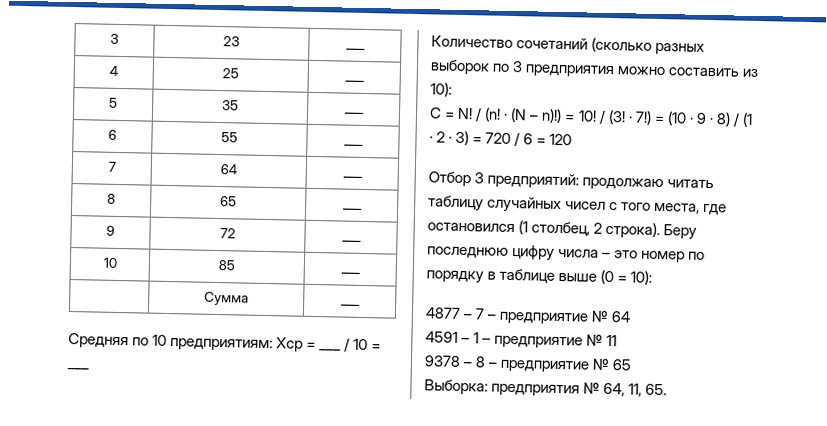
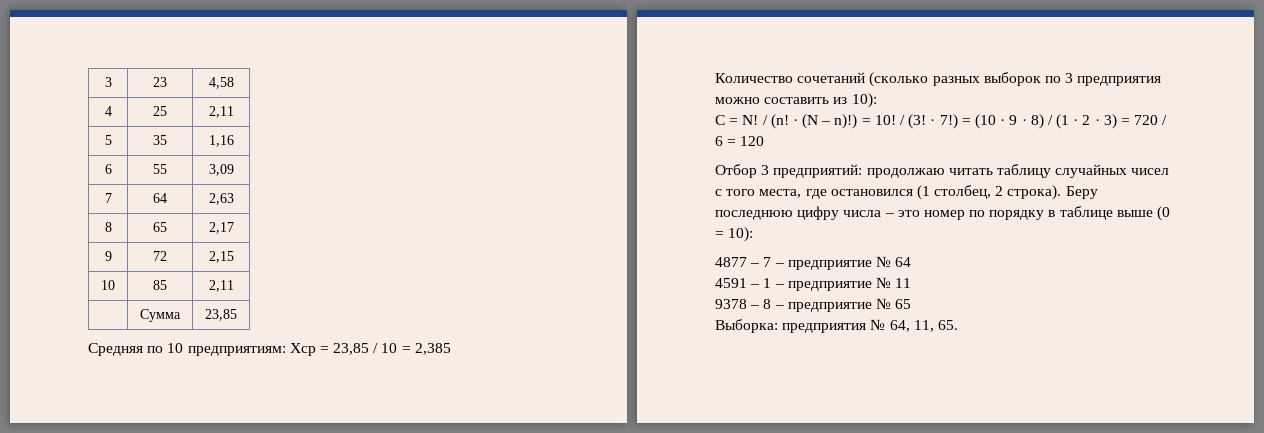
[345,48,366,51] ___ -> [208,77,234,89] 4,58
[344,80,365,83] ___ -> [208,106,234,118] 2,11
[343,112,365,115] ___ -> [208,135,234,147] 1,16
[343,144,364,147] ___ -> [208,164,234,176] 3,09
[342,176,363,179] ___ -> [208,193,234,205] 2,63
[342,208,363,211] ___ -> [208,222,234,234] 2,17
[341,240,362,243] ___ -> [208,251,234,263] 2,15
[340,272,361,275] ___ -> [208,280,234,292] 2,11
[340,304,361,307] ___ -> [205,309,237,321] 23,85
[319,349,342,352] ___ -> [333,343,370,355] 23,85
[67,367,89,371] ___ -> [414,343,451,355] 2,385

